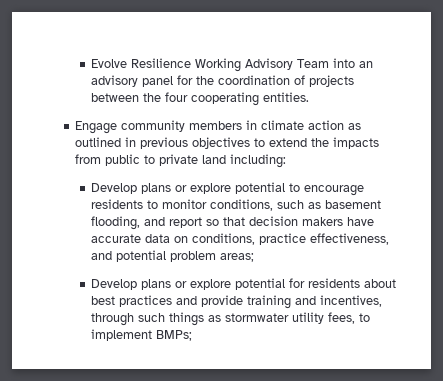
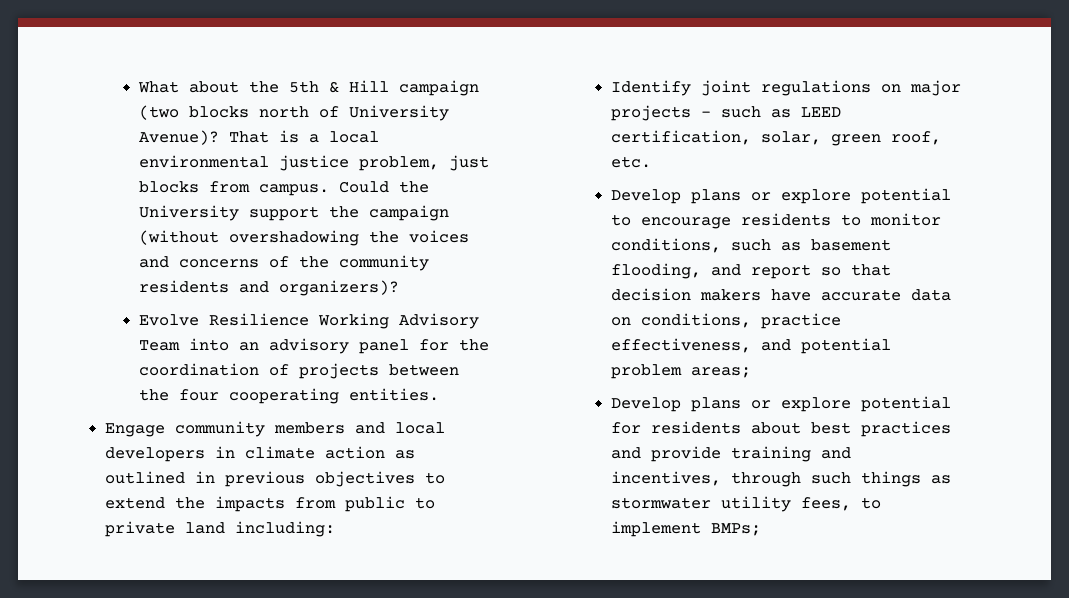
(91, 63) none -> [137,80,479,96] [138,105,449,121] [138,130,379,145] [138,155,489,171] [138,181,429,196] [138,205,449,221] [138,230,469,246] [138,255,429,271] [138,280,399,296] What about the 5th & Hill campaign (two blocks north of University Avenue)? That is a local environmental justice problem, just blocks from campus. Could the University support the campaign (without overshadowing the voices and concerns of the community residents and organizers)? //
(243, 125) none -> [355,422,446,434] [105,447,206,462] and local developers
(287, 161) none -> [610,80,961,96] [610,105,841,121] [610,130,941,146] [610,156,651,168] // Identify joint regulations on major projects – such as LEED certification, solar, green roof, etc.

